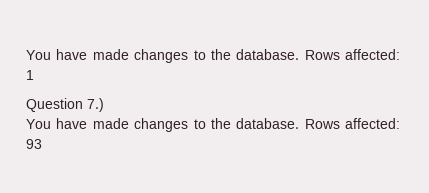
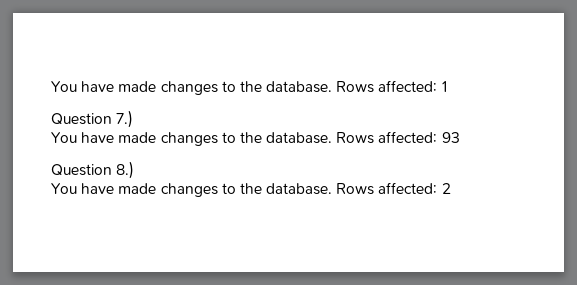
(42, 144) none -> [51,161,135,179] [51,182,451,197] // Question 8.) // You have made changes to the database. Rows affected: 2

